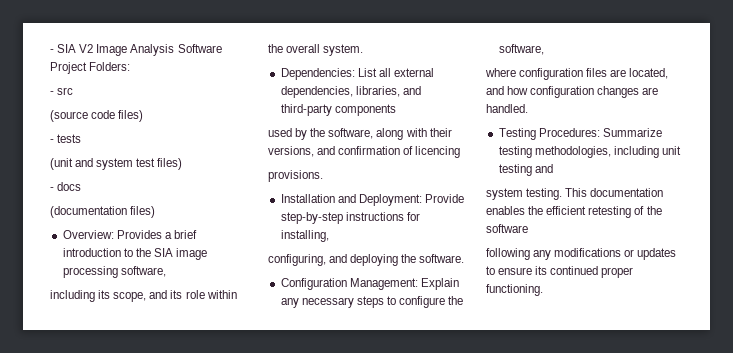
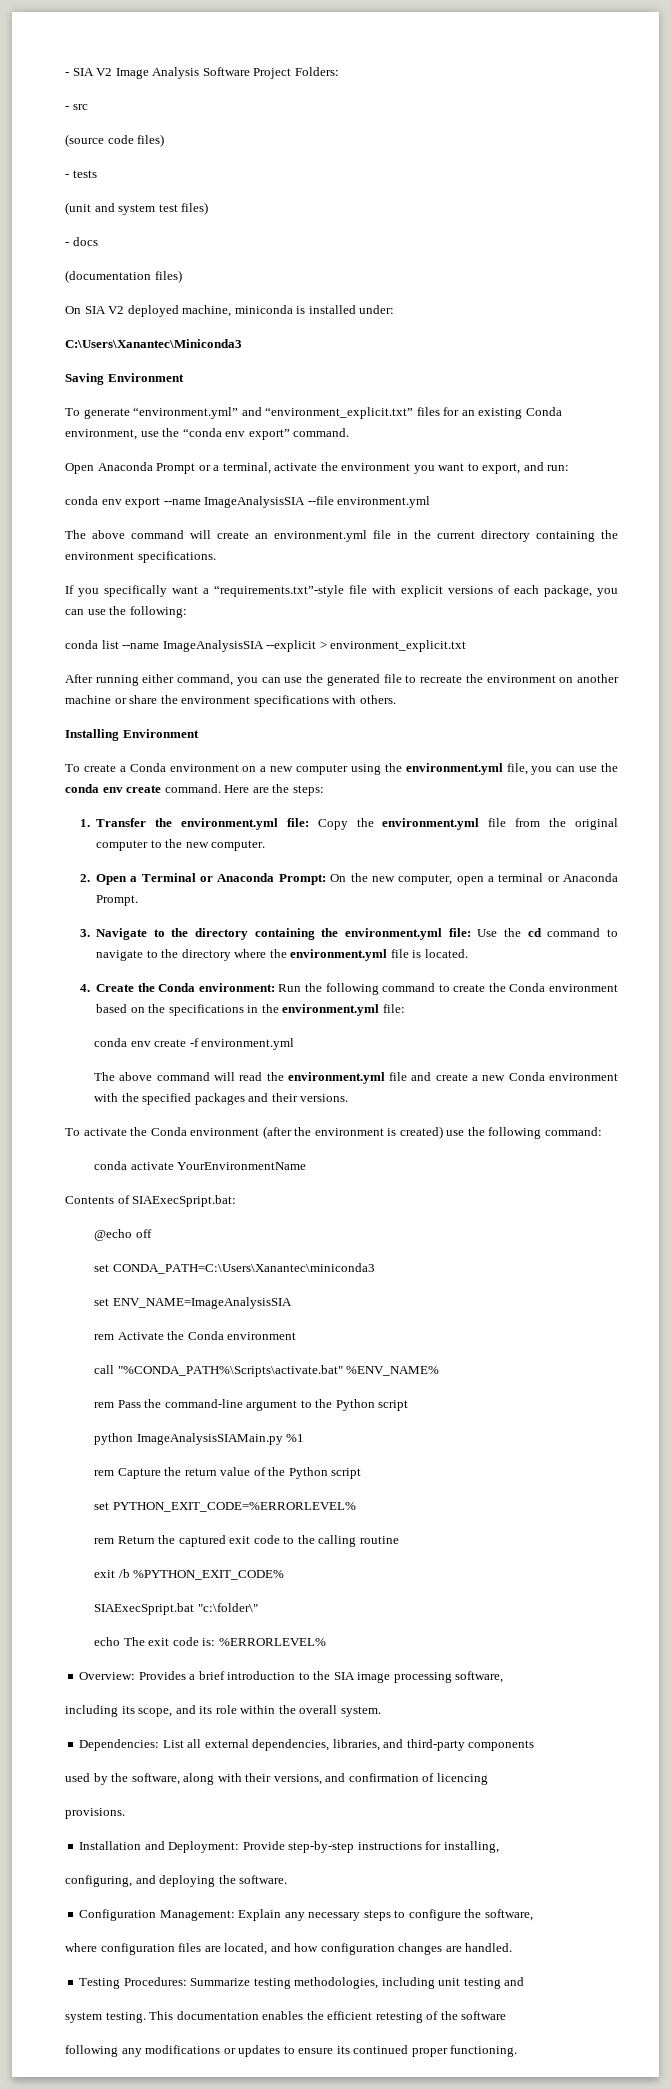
(156, 212) none -> [65,305,395,317] [65,339,242,348] [65,373,184,385] [65,407,562,419] [65,428,350,440] [65,462,570,474] [65,496,431,508] [65,530,618,542] [65,551,216,563] [65,585,618,597] [65,606,187,618] [65,640,467,652] [65,674,620,686] [65,695,396,707] [65,729,199,741] [65,763,618,775] [65,784,324,796] [79,818,619,830] [96,839,266,851] [79,873,618,885] [96,895,139,906] [79,928,618,940] [96,949,468,961] [79,983,618,995] [96,1004,405,1016] [94,1038,295,1050] [94,1072,618,1084] [94,1093,349,1105] [65,1126,602,1139] [94,1161,307,1170] [65,1195,237,1207] [94,1229,152,1241] [94,1263,375,1274] [94,1297,292,1309] [94,1331,297,1340] [94,1365,440,1377] [94,1399,409,1411] [94,1433,305,1445] [94,1467,362,1479] [94,1502,356,1512] [94,1535,399,1547] [94,1569,285,1580] [94,1603,258,1615] [94,1637,326,1646] // On SIA V2 deployed machine, miniconda is installed under: // C:\Users\Xanantec\Miniconda3 // Saving Environment // To generate “environment.yml” and “environment_explicit.txt” files for an existing Conda environment, use the “conda env export” command. // Open Anaconda Prompt or a terminal, activate the environment you want to export, and run: // conda env export --name ImageAnalysisSIA --file environment.yml // The above command will create an environment.yml file in the current directory containing the environment specifications. // If you specifically want a “requirements.txt”-style file with explicit versions of each package, you can use the following: // conda list --name ImageAnalysisSIA --explicit > environment_explicit.txt // After running either command, you can use the generated file to recreate the environment on another machine or share the environment specifications with others. // Installing Environment // To create a Conda environment on a new computer using the environment.yml file, you can use the conda env create command. Here are the steps: // 1. Transfer the environment.yml file: Copy the environment.yml file from the original computer to the new computer. // 2. Open a Terminal or Anaconda Prompt: On the new computer, open a terminal or Anaconda Prompt. // 3. Navigate to the directory containing the environment.yml file: Use the cd command to navigate to the directory where the environment.yml file is located. // 4. Create the Conda environment: Run the following command to create the Conda environment based on the specifications in the environment.yml file: // conda env create -f environment.yml // The above command will read the environment.yml file and create a new Conda environment with the specified packages and their versions. // To activate the Conda environment (after the environment is created) use the following command: // conda activate YourEnvironmentName // Contents of SIAExecSpript.bat: // @echo off // set CONDA_PATH=C:\Users\Xanantec\miniconda3 // set ENV_NAME=ImageAnalysisSIA // rem Activate the Conda environment // call "%CONDA_PATH%\Scripts\activate.bat" %ENV_NAME% // rem Pass the command-line argument to the Python script // python ImageAnalysisSIAMain.py %1 // rem Capture the return value of the Python script // set PYTHON_EXIT_CODE=%ERRORLEVEL% // rem Return the captured exit code to the calling routine // exit /b %PYTHON_EXIT_CODE% // SIAExecSpript.bat "c:\folder\" // echo The exit code is: %ERRORLEVEL%

